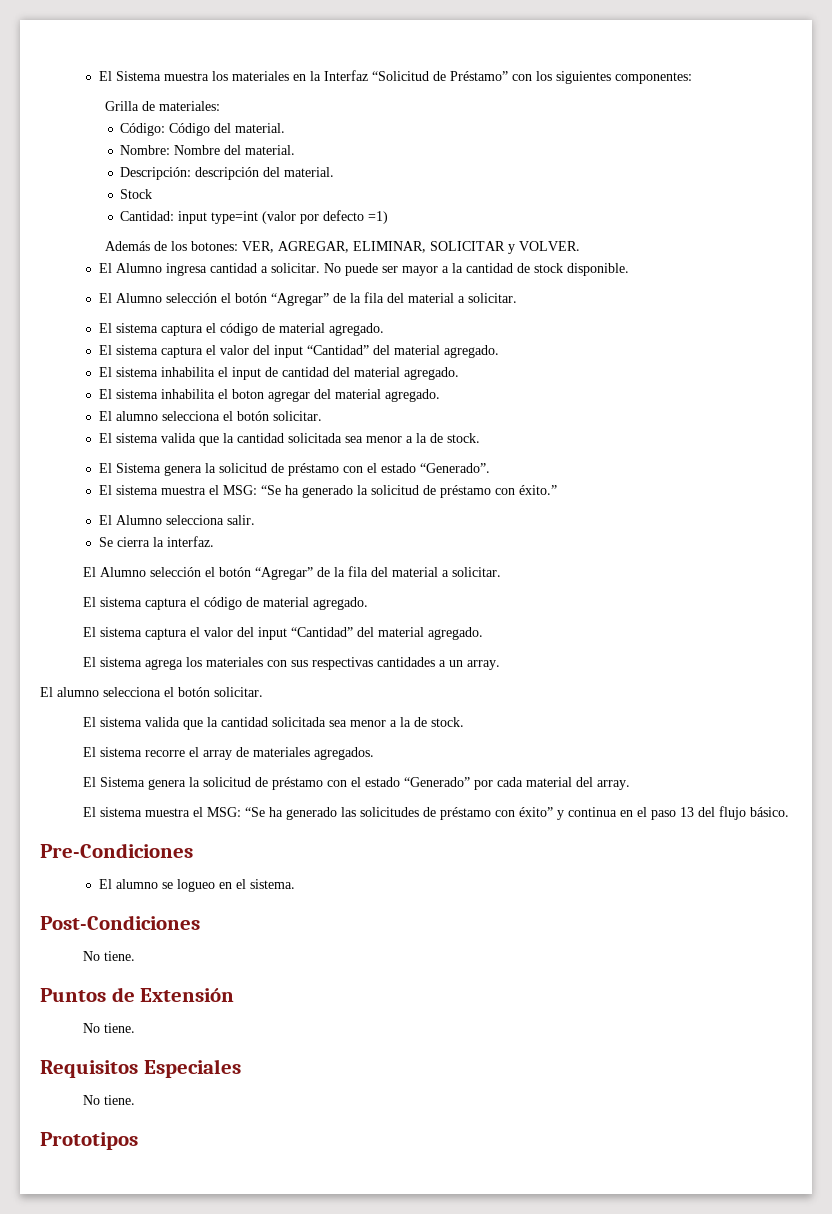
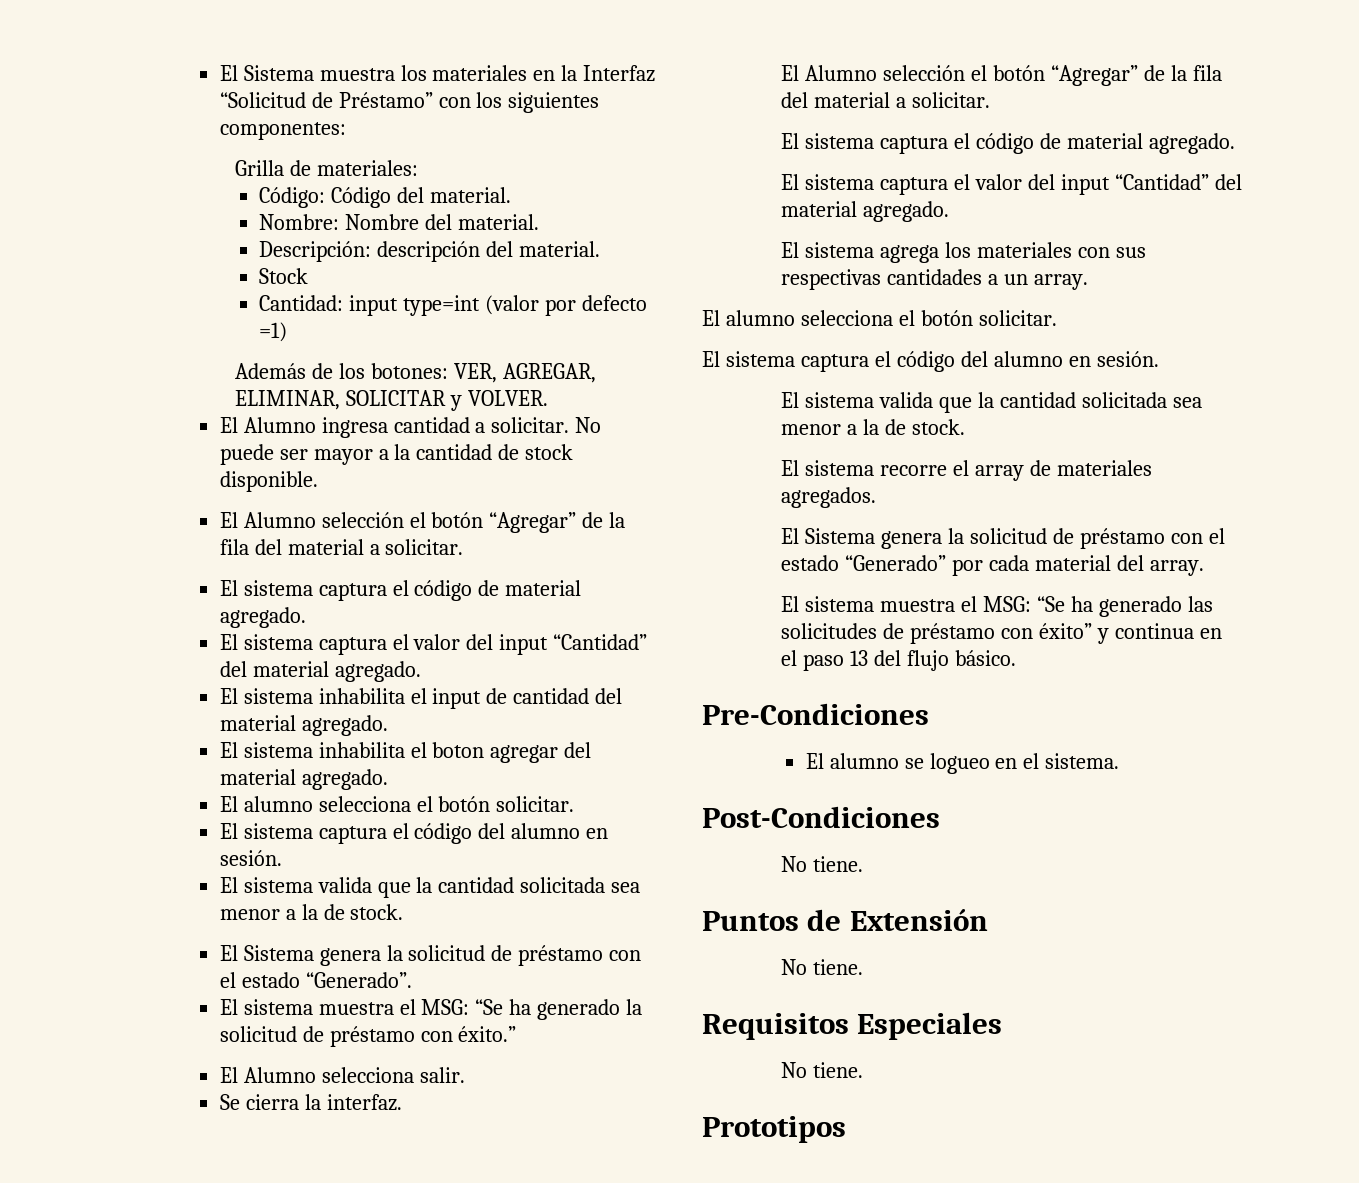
(322, 416) none -> [219,823,609,844] [219,850,282,866] // El sistema captura el código del alumno en sesión.
(263, 692) none -> [702,351,1159,372] // El sistema captura el código del alumno en sesión.

